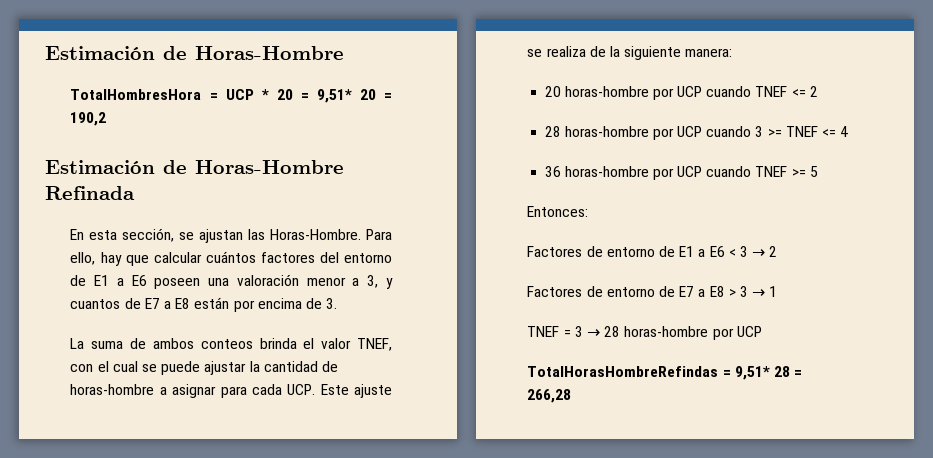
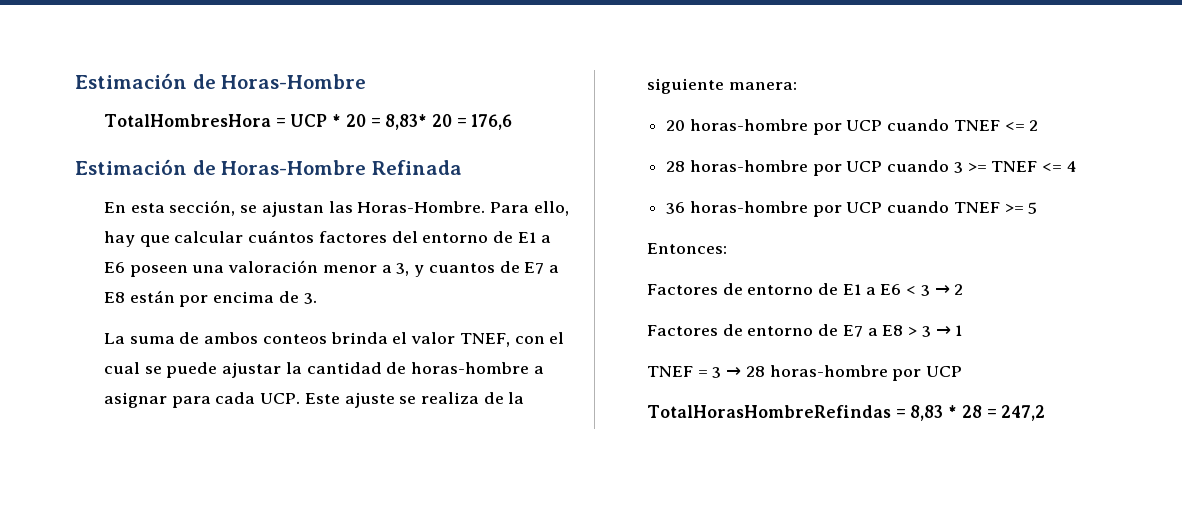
[316,89,392,103] [70,112,107,126] 9,51* 20 = 190,2 -> [385,114,513,130] 8,83* 20 = 176,6
[734,366,770,380] 9,51* -> [910,405,958,421] 8,83 *
[527,389,572,403] 266,28 -> [1001,405,1046,421] 247,2

